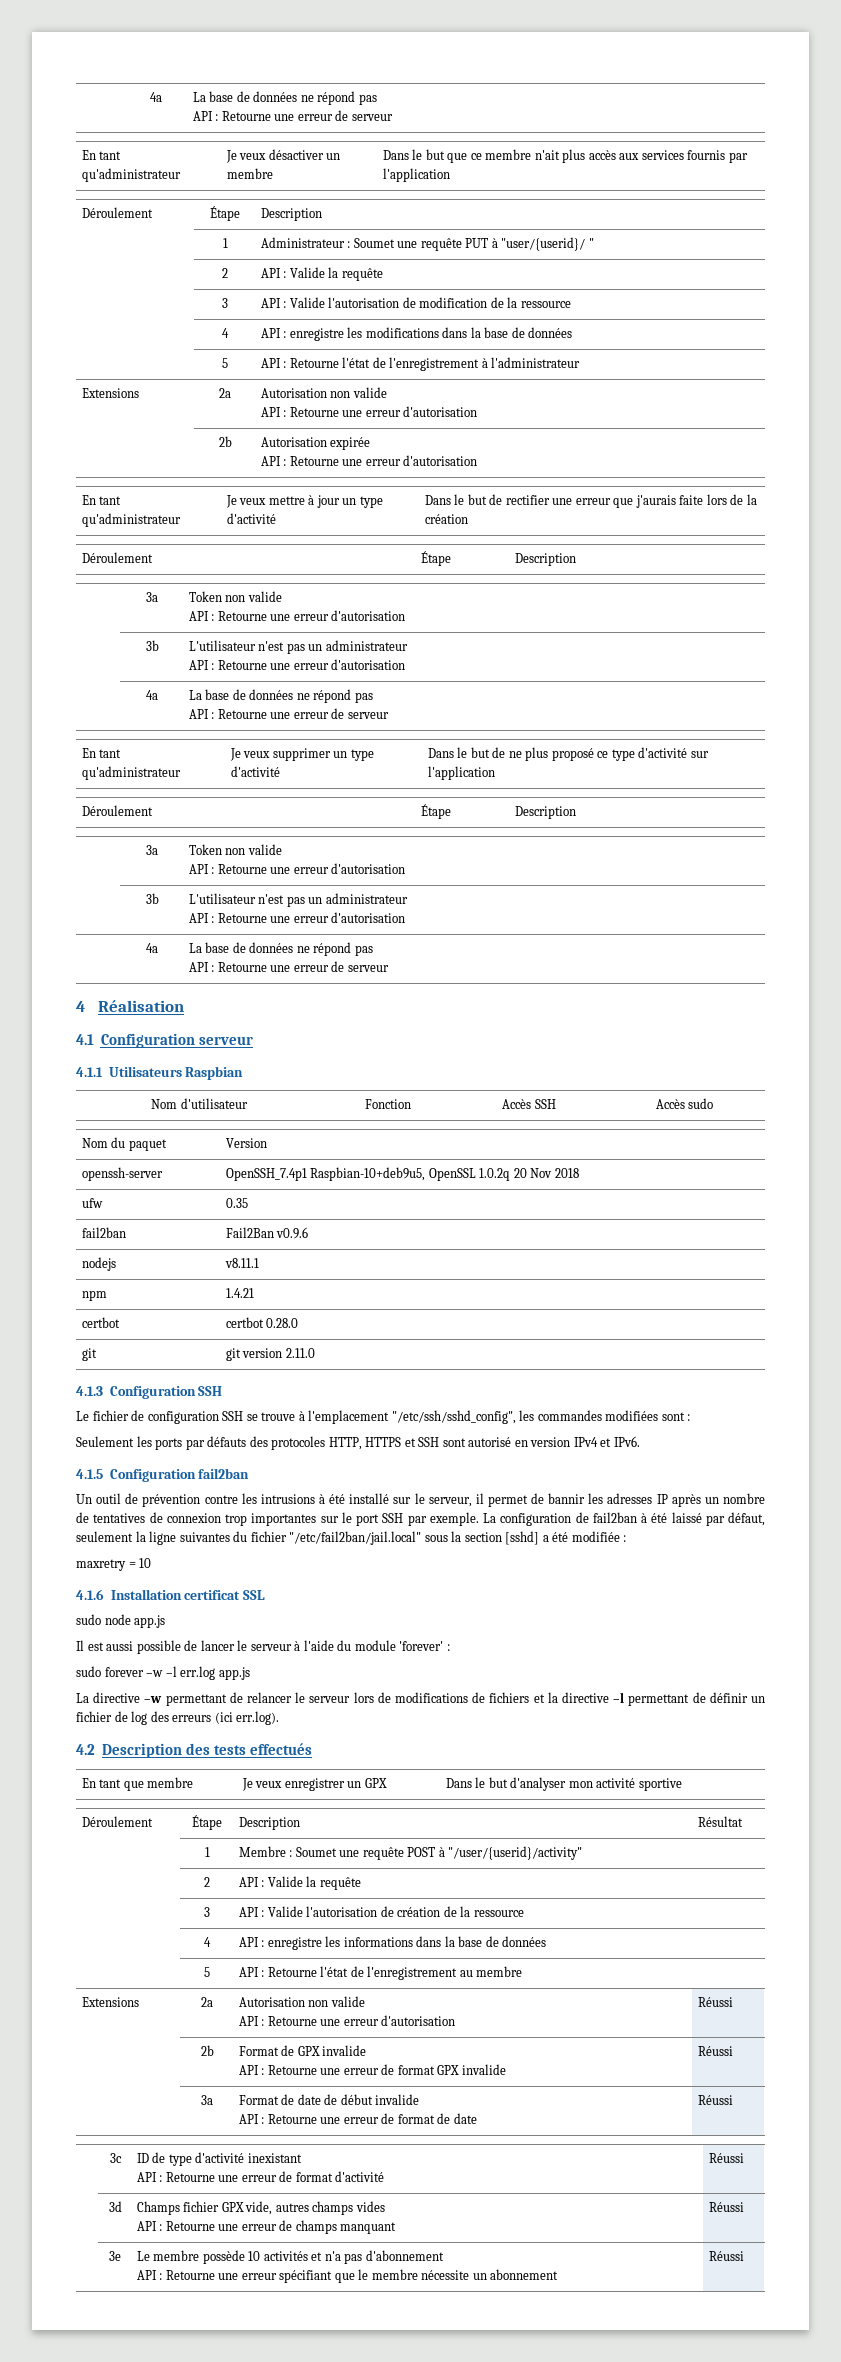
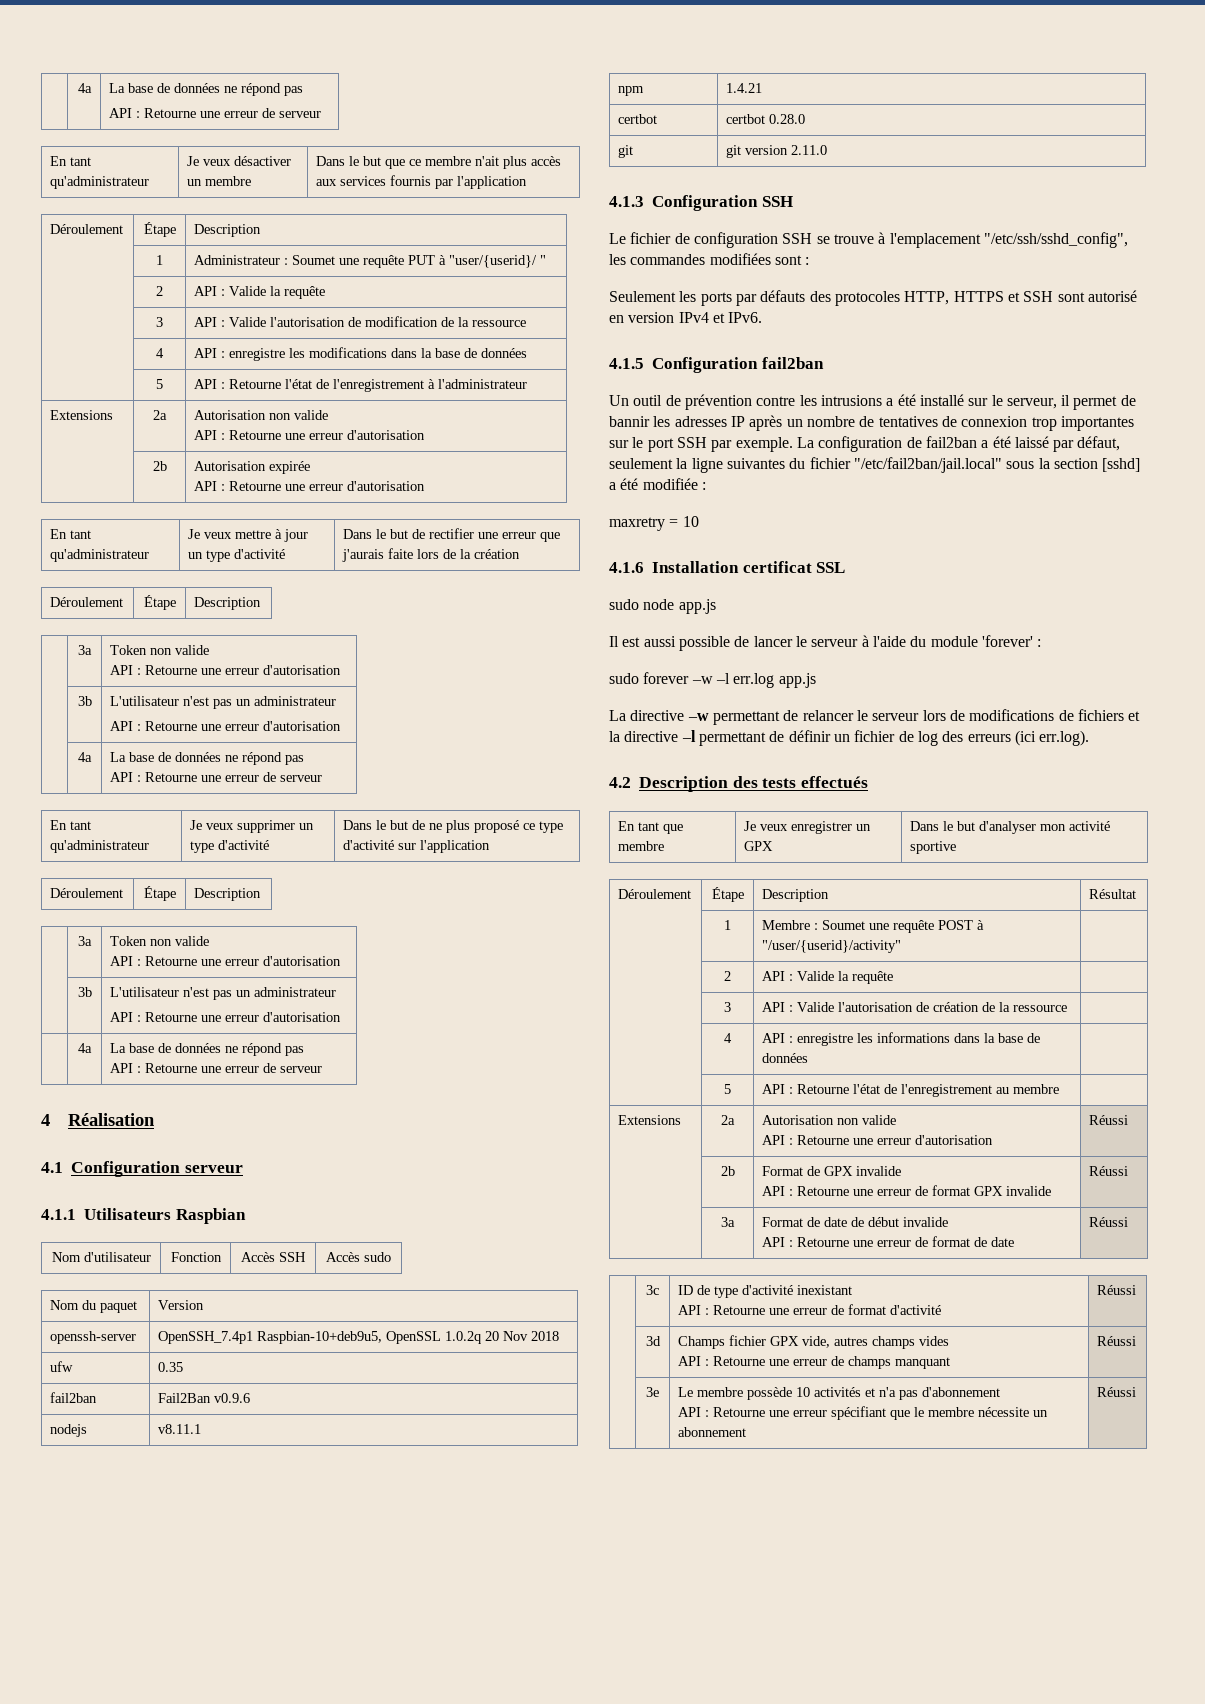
[318,1494,325,1504] à -> [886,398,894,406] a
[641,1513,647,1523] à -> [981,440,989,448] a

